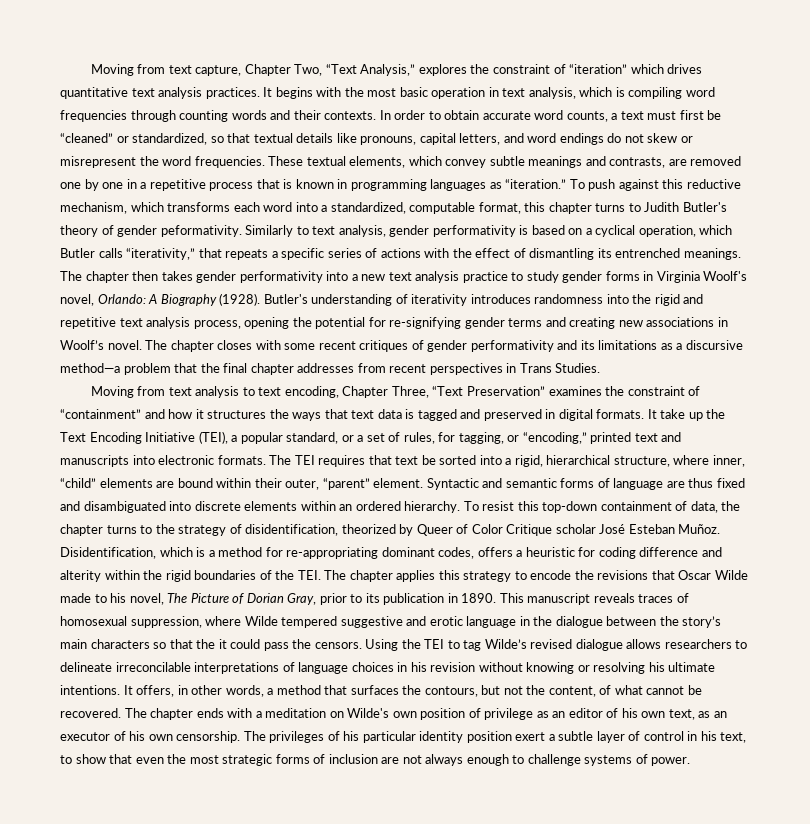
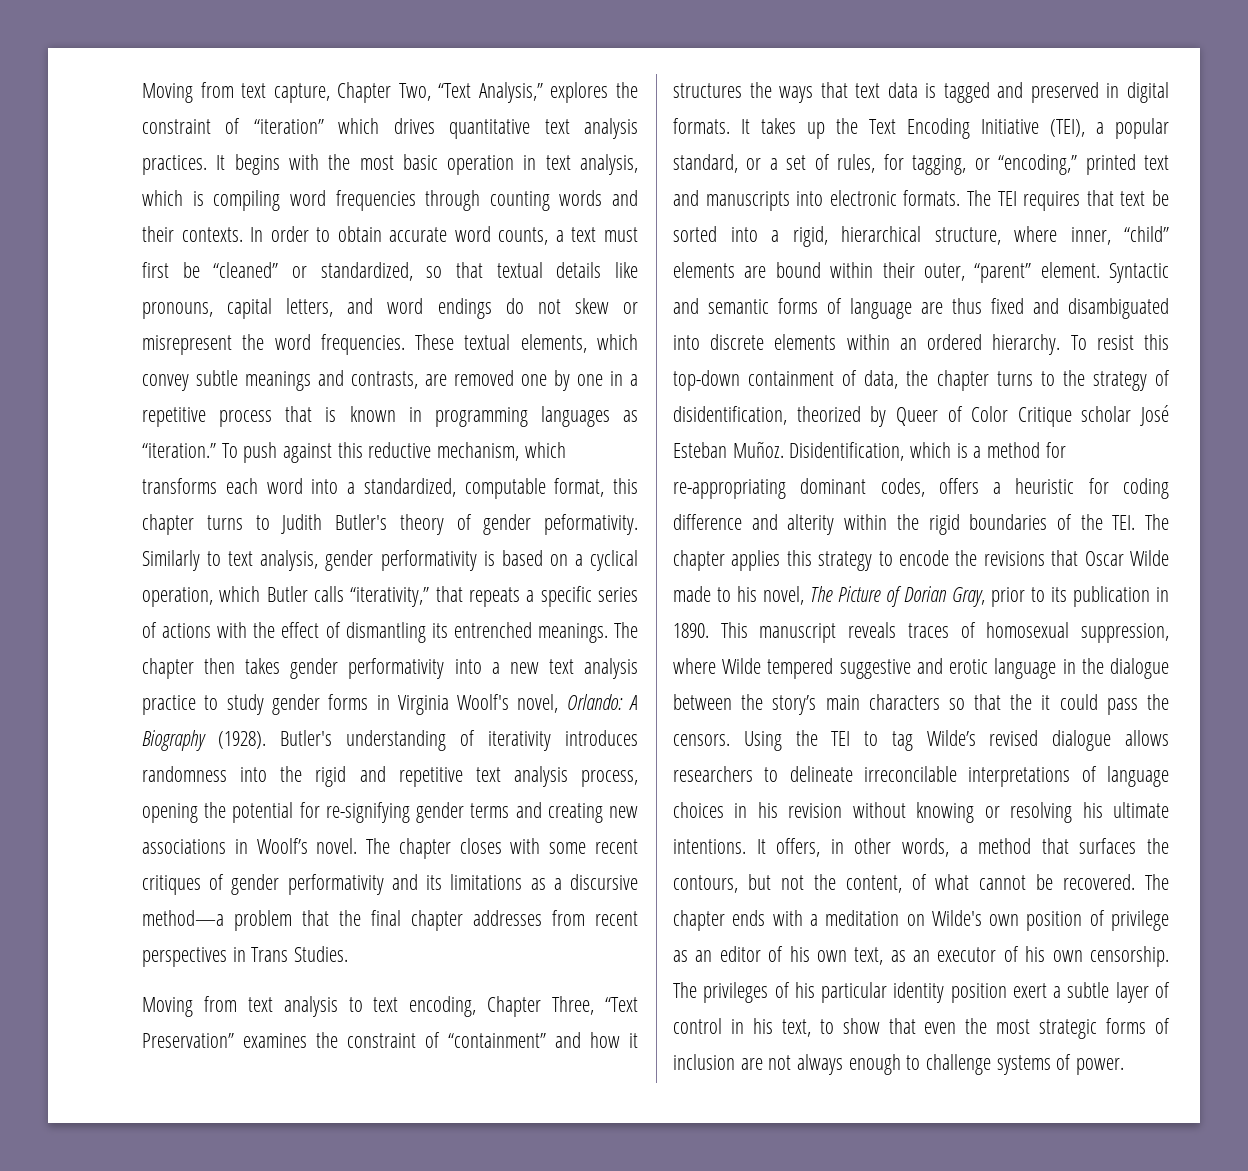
[660,409,686,419] take -> [761,118,797,134] takes

